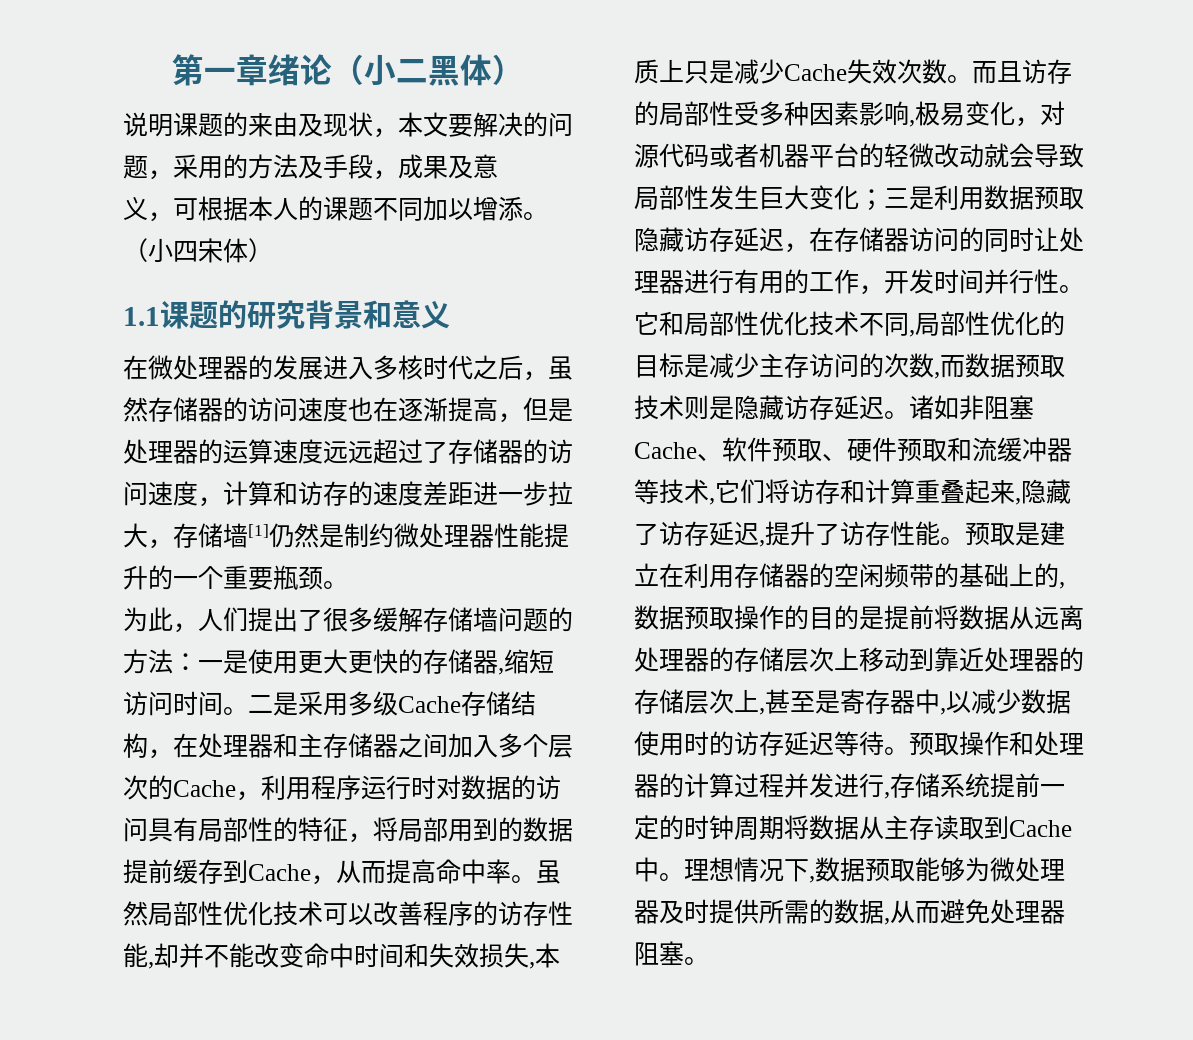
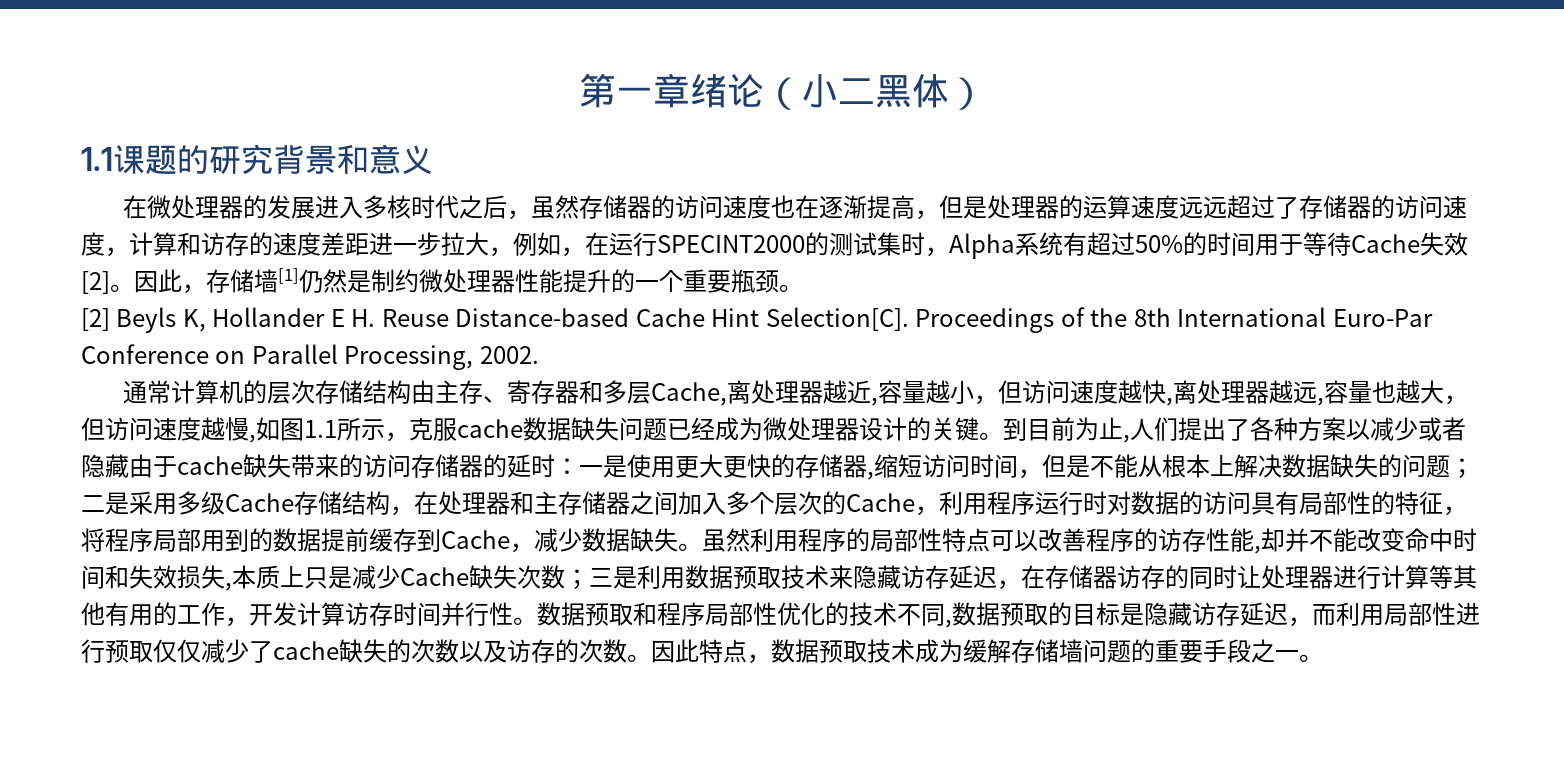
[123,112,573,138] [123,154,498,180] [123,196,548,222] [123,238,273,263] // 说明课题的来由及现状，本文要解决的问题，采用的方法及手段，成果及意 // 义，可根据本人的课题不同加以增添。（小四宋体） -> (986, 93) none
(173, 544) none -> [513,232,1468,259] [81,269,206,294] 例如，在运行SPECINT2000的测试集时，Alpha系统有超过50%的时间用于等待Cache失效[2]。因此，
[123,607,573,633] [123,649,173,674] 为此，人们提出了很多缓解存储墙问题的方法 -> [81,307,1433,333] [81,344,539,370] [123,380,1469,406] [81,417,1466,443] [81,454,555,478] [2] Beyls K, Hollander E H. Reuse Distance-based Cache Hint Selection[C]. Proceedings of the 8th International Euro-Par Conference on Parallel Processing, 2002. // 通常计算机的层次存储结构由主存、寄存器和多层Cache,离处理器越近,容量越小，但访问速度越快,离处理器越远,容量也越大，但访问速度越慢,如图1.1所示，克服cache数据缺失问题已经成为微处理器设计的关键。到目前为止,人们提出了各种方案以减少或者隐藏由于cache缺失带来的访问存储器的延时
[223,707,248,715] 。 -> [1018,454,1474,479] ，但是不能从根本上解决数据缺失的问题；
(398, 829) none -> [105,528,153,552] 程序
[336,859,561,884] [123,901,323,926] 从而提高命中率。虽然局部性优化技术 -> [534,528,990,552] 减少数据缺失。虽然利用程序的局部性特点
[847,59,1072,84] [634,101,1065,127] [634,143,1084,168] [634,185,859,210] 失效次数。而且访存的局部性受多种因素影响,极易变化，对源代码或者机器平台的轻微改动就会导致局部性发生巨大变化 -> [469,565,565,589] 缺失次数
(1084, 198) none -> [781,565,853,589] 技术来
[934,227,959,252] 问 -> [1141,565,1165,589] 存
(734, 281) none -> [1381,565,1477,589] [81,602,105,626] 计算等其他
(934, 281) none -> [297,602,393,626] 计算访存
[634,311,1065,337] [634,353,1065,379] [634,395,709,420] 它和局部性优化技术不同,局部性优化的目标是减少主存访问的次数,而数据预取技术则 -> [537,602,1120,628] 数据预取和程序局部性优化的技术不同,数据预取的目标
[884,395,1034,420] [634,437,1072,462] [634,479,1071,505] [634,521,1065,547] [634,563,1065,589] [634,605,1084,630] [634,647,1084,672] [634,689,1071,715] [634,731,1084,756] [634,773,1065,799] [634,815,1072,840] [634,857,1065,883] [634,899,1065,925] [634,941,684,966] 。诸如非阻塞Cache、软件预取、硬件预取和流缓冲器等技术,它们将访存和计算重叠起来,隐藏了访存延迟,提升了访存性能。预取是建立在利用存储器的空闲频带的基础上的,数据预取操作的目的是提前将数据从远离处理器的存储层次上移动到靠近处理器的存储层次上,甚至是寄存器中,以减少数据使用时的访存延迟等待。预取操作和处理器的计算过程并发进行,存储系统提前一定的时钟周期将数据从主存读取到Cache中。理想情况下,数据预取能够为微处理器及时提供所需的数据,从而避免处理器阻塞 -> [1288,602,1480,627] [81,639,1299,664] ，而利用局部性进行预取仅仅减少了cache缺失的次数以及访存的次数。因此特点，数据预取技术成为缓解存储墙问题的重要手段之一

